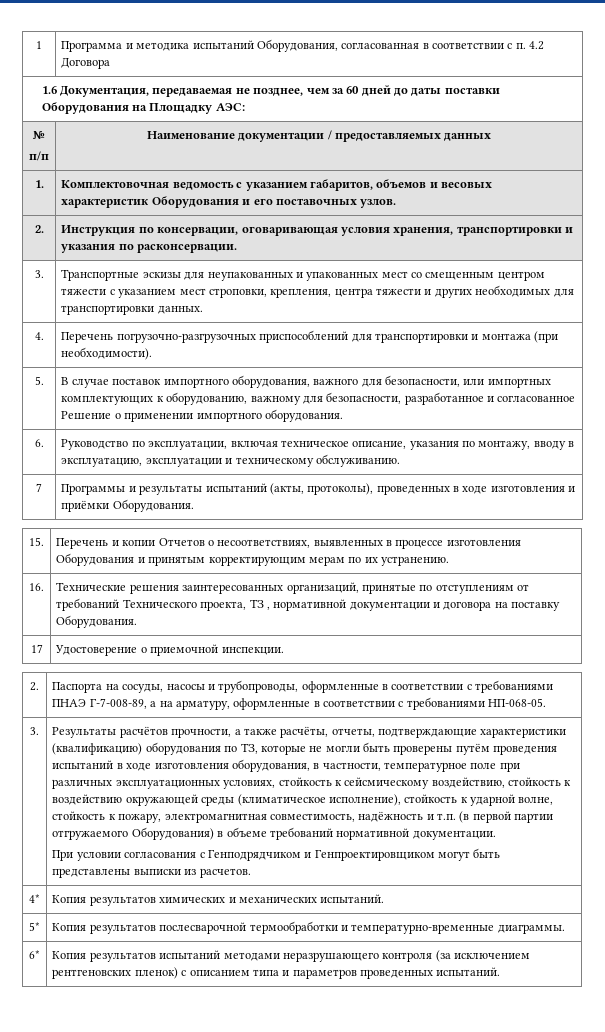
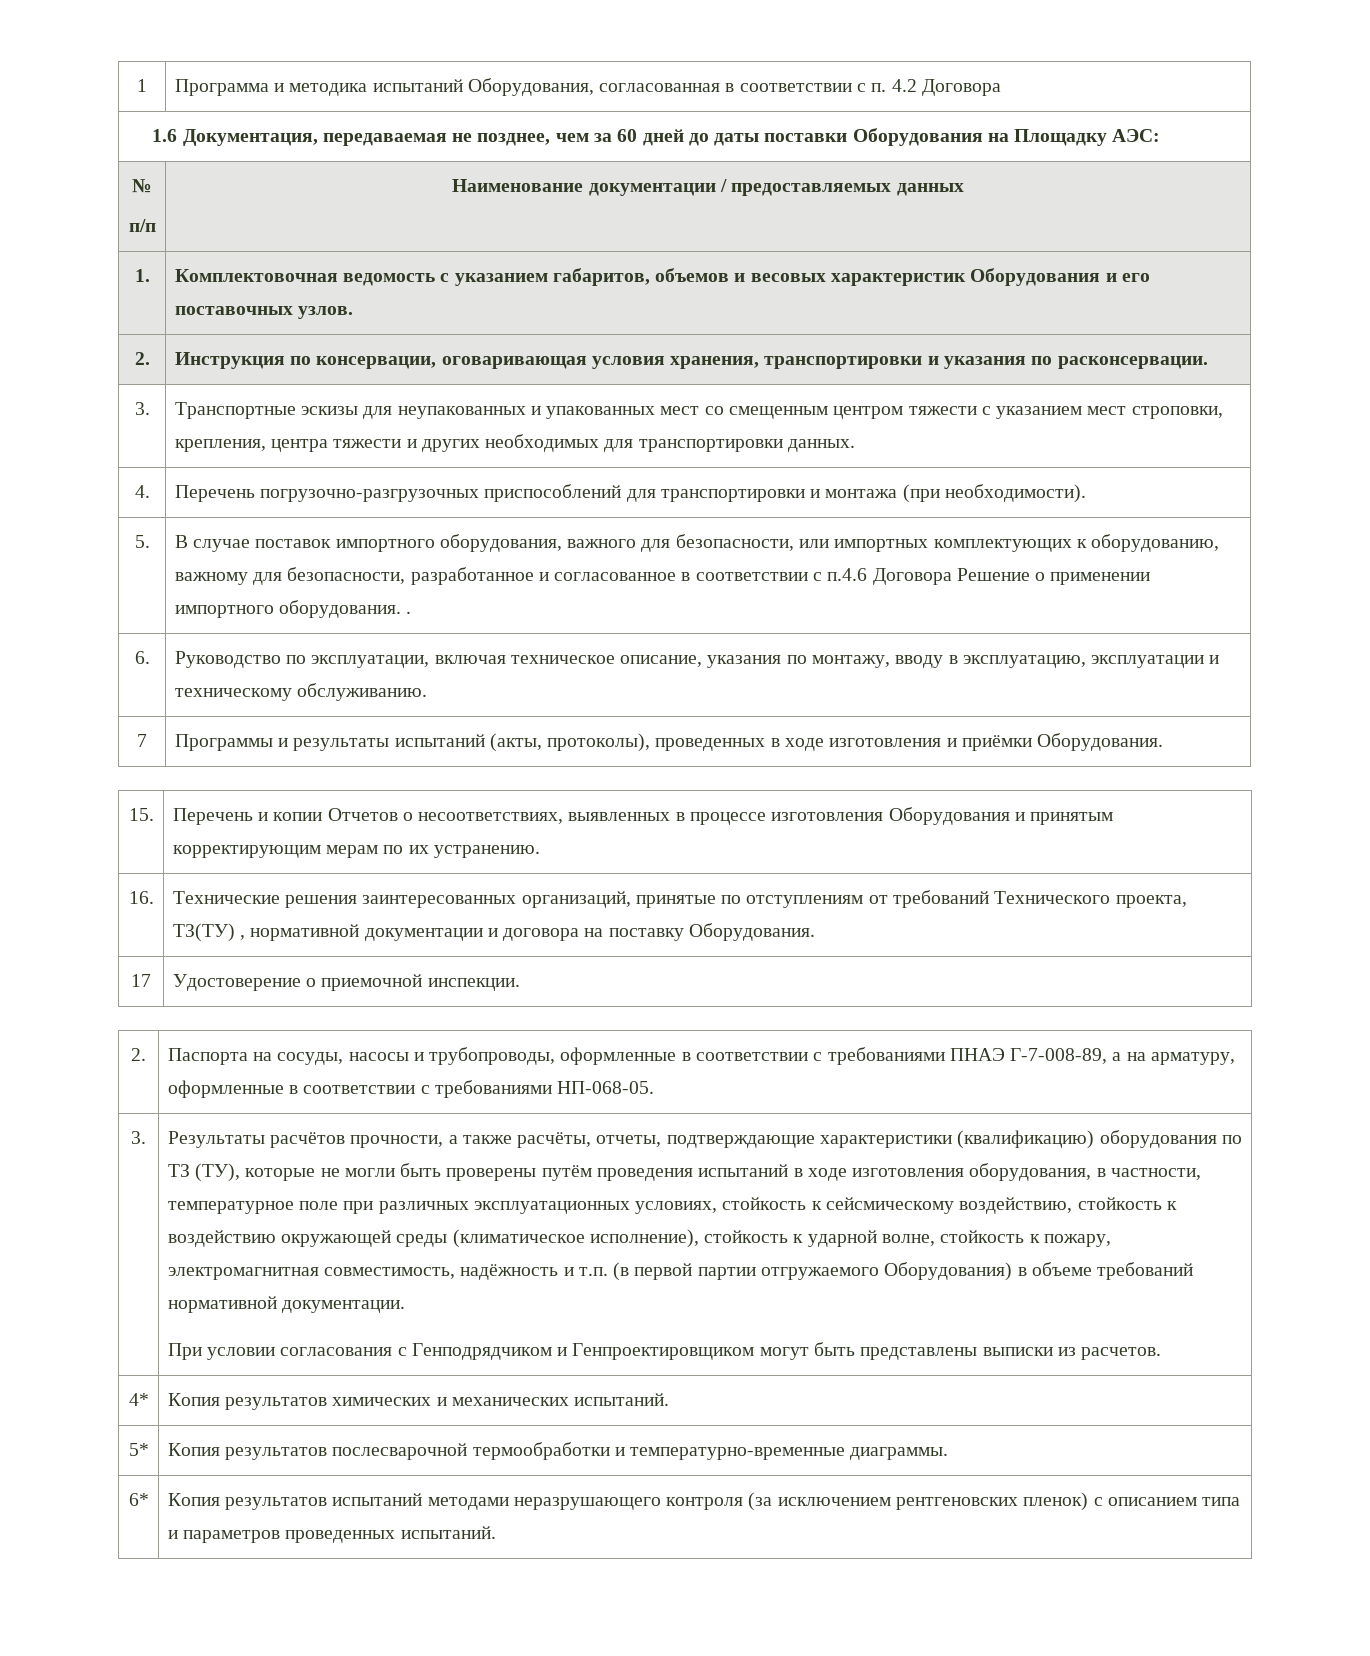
(576, 398) none -> [681,568,952,585] в соответствии с п.4.6 Договора
(343, 415) none -> [406,611,412,614] .
[249,599,264,608] ТЗ -> [172,923,235,942] ТЗ(ТУ)
[240,743,258,754] ТЗ, -> [167,1163,241,1182] ТЗ (ТУ),

